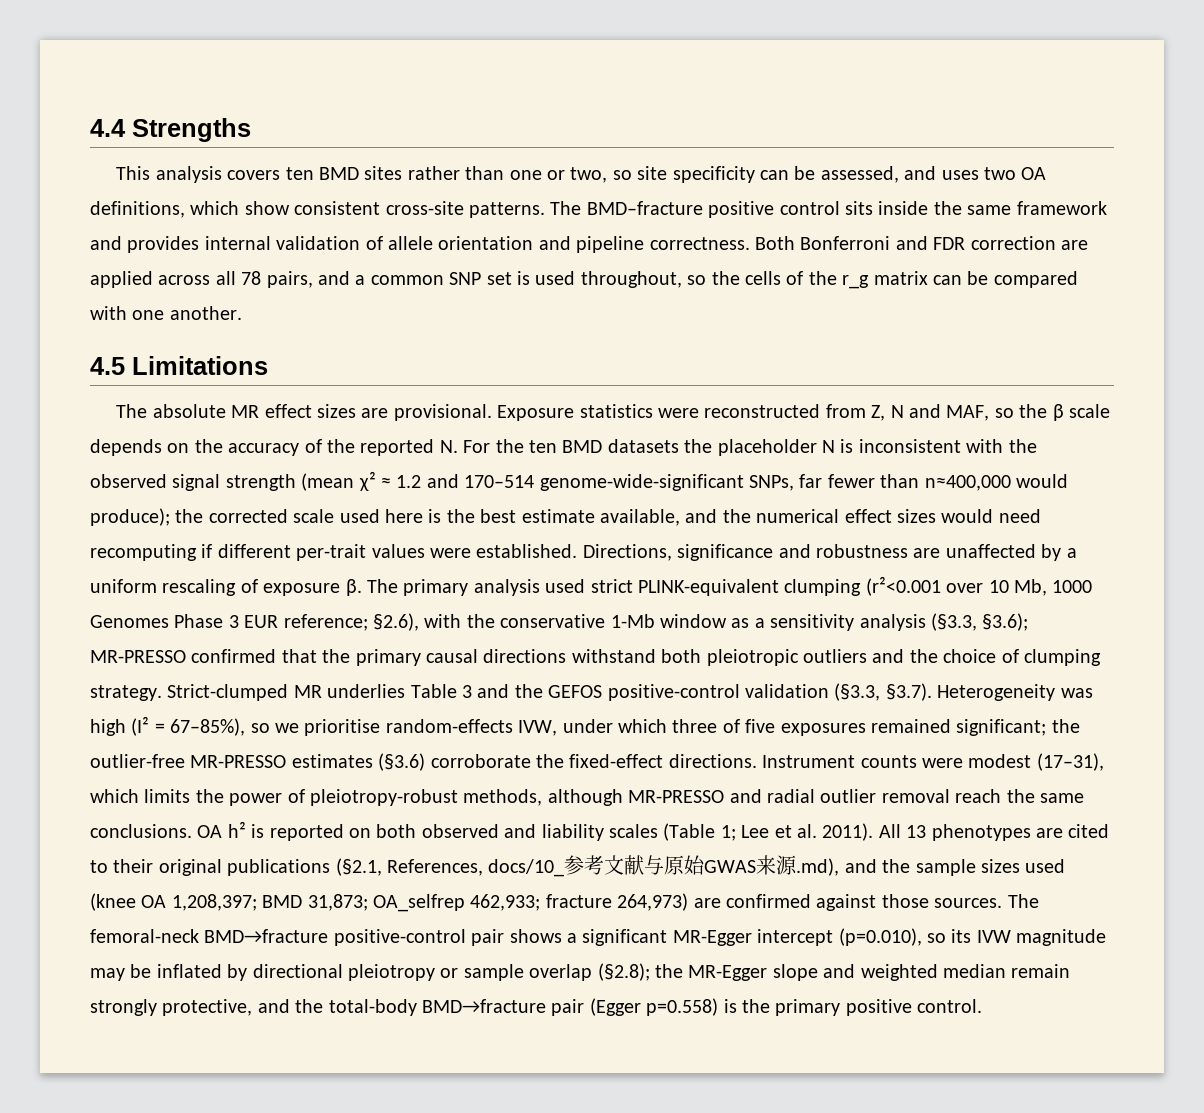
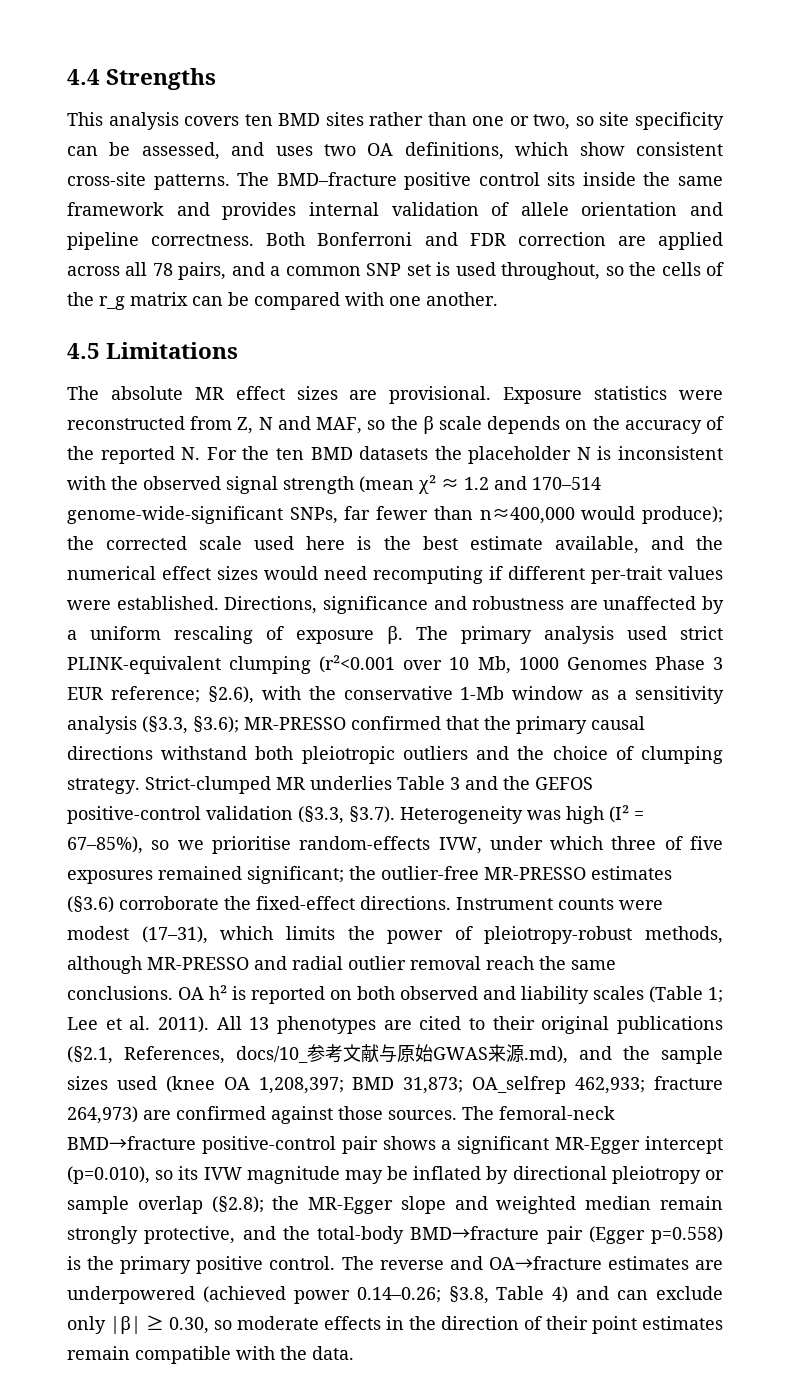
(983, 1006) none -> [341,1256,724,1270] [67,1286,724,1304] [67,1315,723,1334] [67,1346,354,1364] The reverse and OA→fracture estimates are underpowered (achieved power 0.14–0.26; §3.8, Table 4) and can exclude only |β| ≥ 0.30, so moderate effects in the direction of their point estimates remain compatible with the data.

